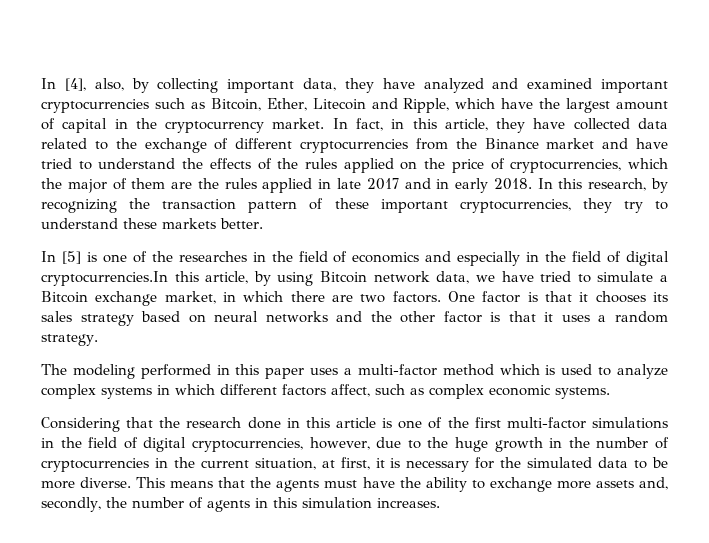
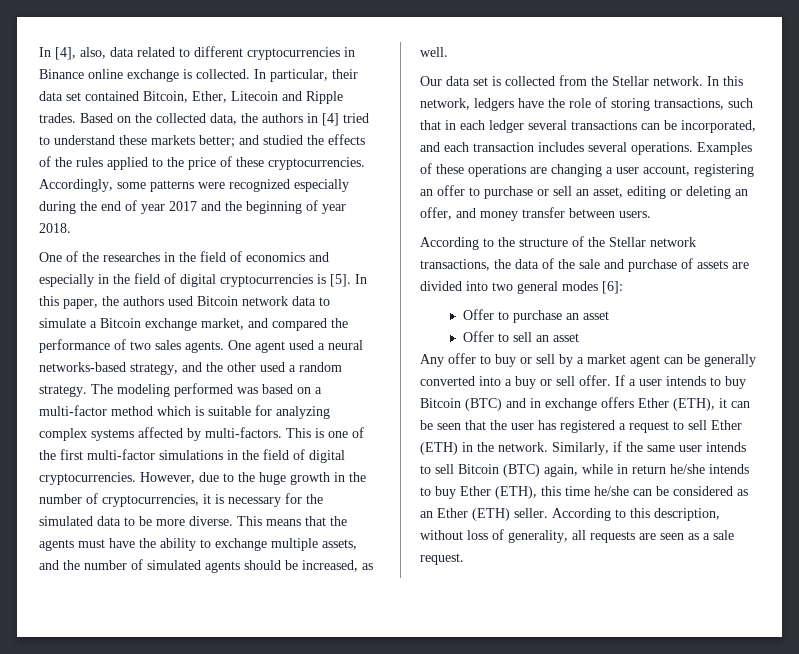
[131,78,668,93] [41,98,668,113] [41,118,668,133] [41,138,668,153] [41,158,176,170] by collecting important data, they have analyzed and examined important cryptocurrencies such as Bitcoin, Ether, Litecoin and Ripple, which have the largest amount of capital in the cryptocurrency market. In fact, in this article, they have collected data related to the exchange of different cryptocurrencies from the Binance market and have tried to understand -> [110,46,355,60] [39,69,358,82] [39,91,343,104] [39,113,369,126] [39,135,303,148] data related to different cryptocurrencies in Binance online exchange is collected. In particular, their data set contained Bitcoin, Ether, Litecoin and Ripple trades. Based on the collected data, the authors in [4] tried to understand these markets better; and studied
[400,161,418,170] on -> [152,158,163,167] to
[510,158,669,173] [41,178,668,193] [41,198,669,213] [41,218,263,229] [41,251,127,264] cryptocurrencies, which the major of them are the rules applied in late 2017 and in early 2018. In this research, by recognizing the transaction pattern of these important cryptocurrencies, they try to understand these markets better. // In [5] is one -> [236,157,365,170] [39,179,349,192] [39,200,346,214] [39,223,71,233] [39,252,62,262] these cryptocurrencies. Accordingly, some patterns were recognized especially during the end of year 2017 and the beginning of year 2018. // One
[41,271,572,286] cryptocurrencies.In this article, by using Bitcoin network data, we have tried -> [220,274,367,287] [39,296,316,309] cryptocurrencies is [5]. In this paper, the authors used Bitcoin network data
[223,291,669,303] [41,311,590,326] in which there are two factors. One factor is that it chooses its sales strategy based on neural networks and the other factor is that it uses -> [248,318,348,331] [39,339,363,353] [39,362,285,375] and compared the performance of two sales agents. One agent used a neural networks-based strategy, and the other used
(98, 340) // -> (87, 391) none
[216,364,339,379] in this paper uses -> [237,384,311,394] was based on
[561,364,668,379] [41,384,610,399] [41,417,376,432] used to analyze complex systems in which different factors affect, such as complex economic systems. // Considering that the research done in this article -> [208,405,330,419] [39,427,311,441] suitable for analyzing complex systems affected by multi-factors. This
[191,437,370,452] cryptocurrencies, however, -> [39,472,195,485] cryptocurrencies. However,
[41,457,370,472] cryptocurrencies in the current situation, at first, -> [102,494,199,507] cryptocurrencies,
[556,477,669,490] [41,497,440,512] more assets and, secondly, the number of agents in this simulation increases. -> [271,538,357,551] [39,559,373,573] [420,47,448,57] [420,75,743,86] [420,97,753,111] [420,120,756,133] [420,142,752,155] [420,163,754,177] [420,185,748,199] [420,207,651,221] [420,236,696,250] [420,258,749,272] [420,281,623,294] [462,309,609,323] [462,331,579,342] [420,353,756,367] [420,375,746,389] [420,397,750,411] [420,420,742,433] [420,441,746,455] [420,464,749,477] [420,486,748,499] [420,508,720,521] [420,529,734,543] [420,553,464,565] multiple assets, and the number of simulated agents should be increased, as well. // Our data set is collected from the Stellar network. In this network, ledgers have the role of storing transactions, such that in each ledger several transactions can be incorporated, and each transaction includes several operations. Examples of these operations are changing a user account, registering an offer to purchase or sell an asset, editing or deleting an offer, and money transfer between users. // According to the structure of the Stellar network transactions, the data of the sale and purchase of assets are divided into two general modes [6]: // Offer to purchase an asset // Offer to sell an asset // Any offer to buy or sell by a market agent can be generally converted into a buy or sell offer. If a user intends to buy Bitcoin (BTC) and in exchange offers Ether (ETH), it can be seen that the user has registered a request to sell Ether (ETH) in the network. Similarly, if the same user intends to sell Bitcoin (BTC) again, while in return he/she intends to buy Ether (ETH), this time he/she can be considered as an Ether (ETH) seller. According to this description, without loss of generality, all requests are seen as a sale request.

